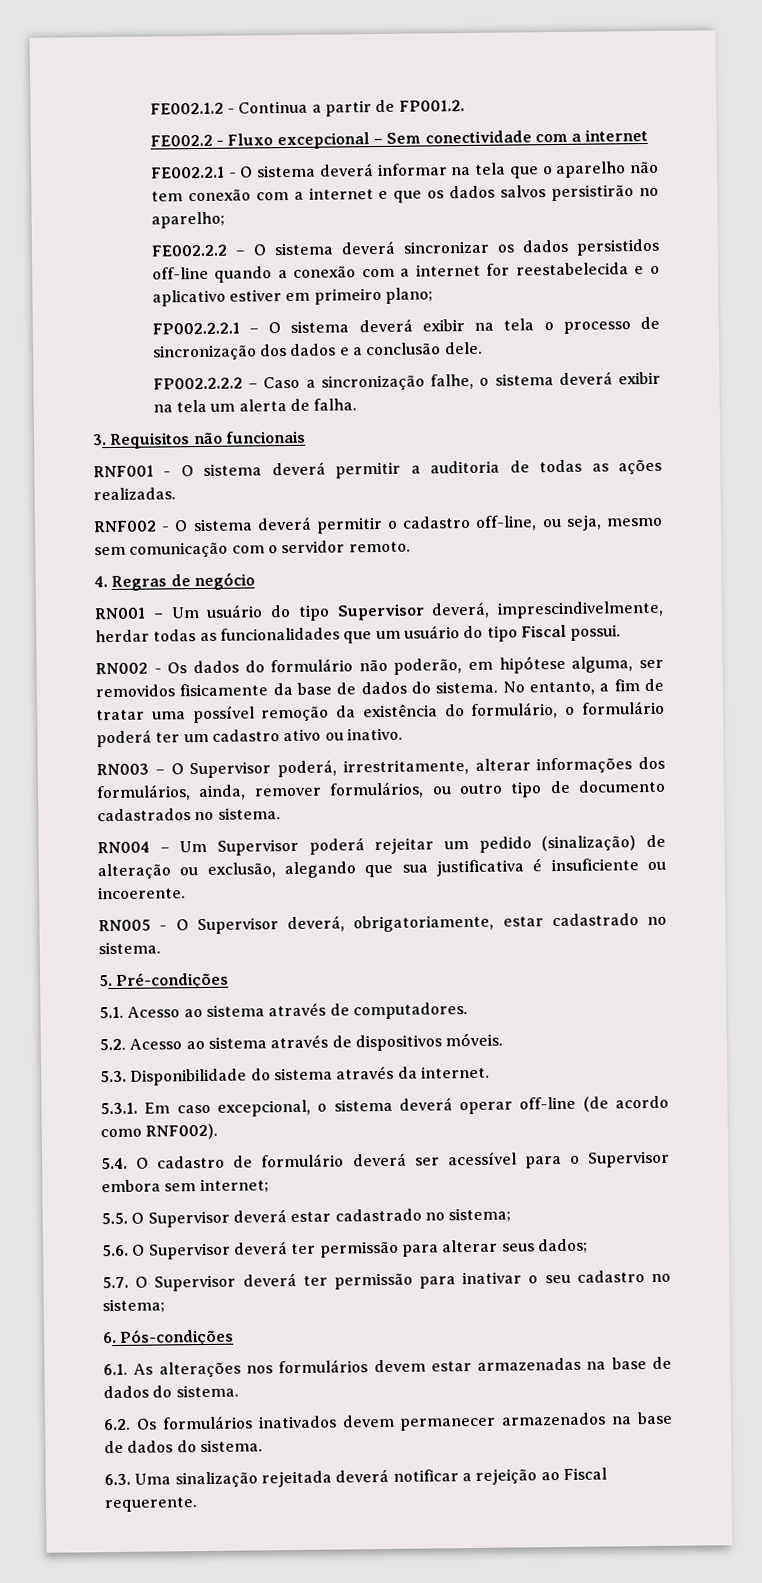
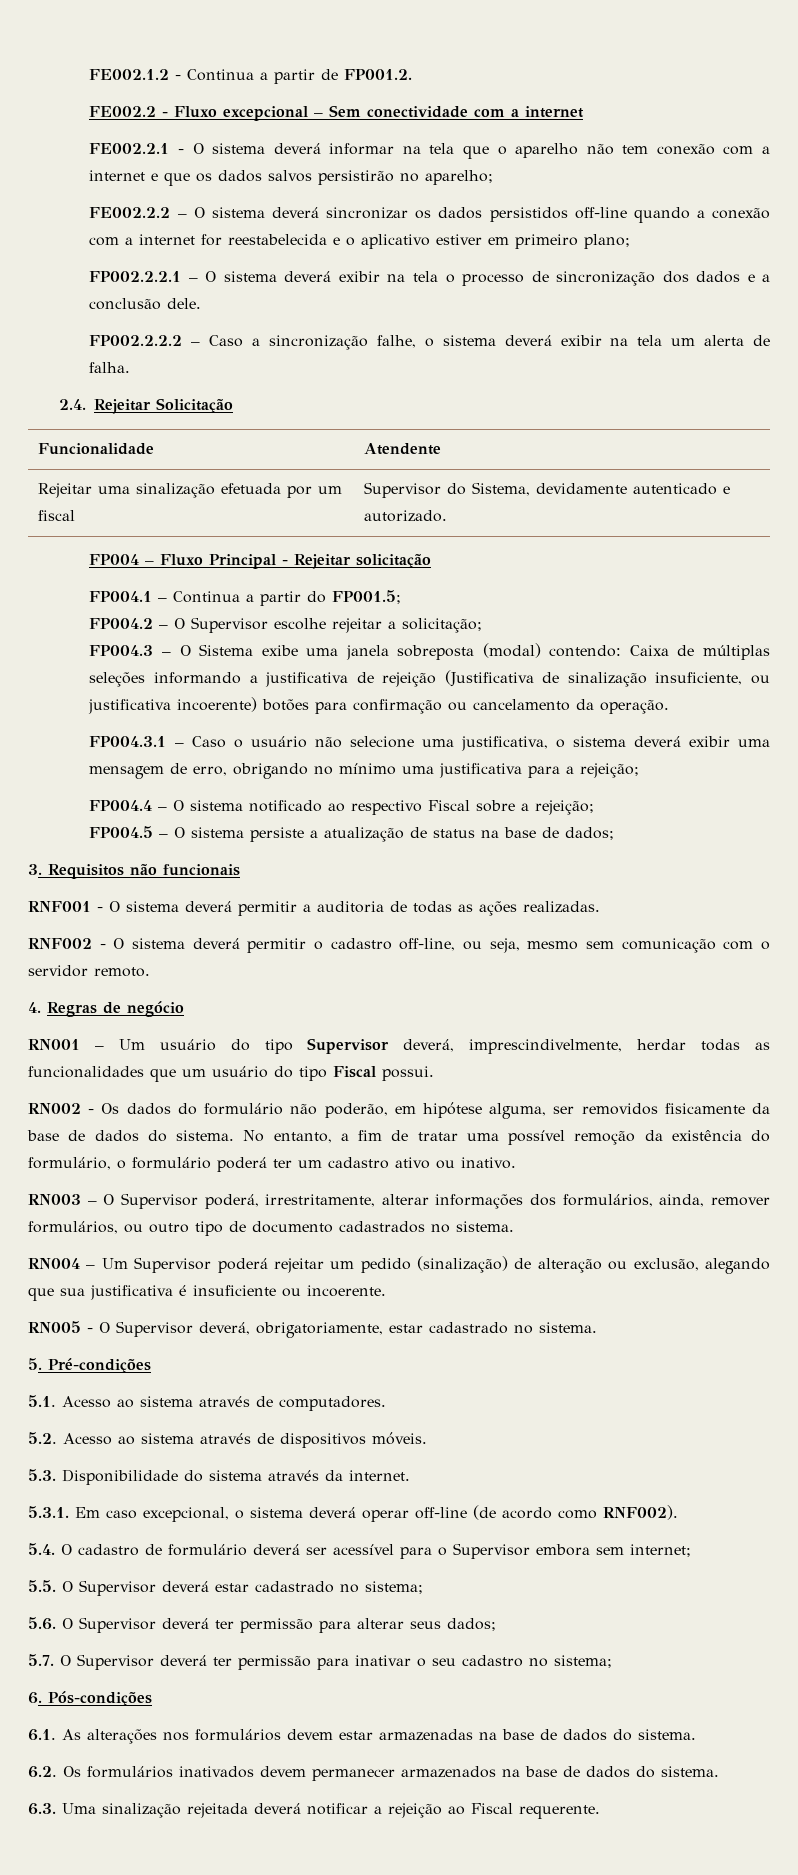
(358, 404) none -> [58,398,233,414] [37,443,154,455] [363,443,441,455] [37,483,342,498] [37,510,75,521] [363,482,730,498] [363,510,447,522] [89,553,432,569] [89,590,402,606] [89,617,483,633] [89,643,771,660] [89,670,770,687] [88,697,670,714] [89,736,770,751] [89,763,640,779] [89,800,595,815] [89,826,615,842] // 2.4. Rejeitar Solicitação // Funcionalidade | Atendente // Rejeitar uma sinalização efetuada por um fiscal | Supervisor do Sistema, devidamente autenticado e autorizado. // FP004 – Fluxo Principal - Rejeitar solicitação // FP004.1 – Continua a partir do FP001.5; // FP004.2 – O Supervisor escolhe rejeitar a solicitação; // FP004.3 – O Sistema exibe uma janela sobreposta (modal) contendo: Caixa de múltiplas seleções informando a justificativa de rejeição (Justificativa de sinalização insuficiente, ou justificativa incoerente) botões para confirmação ou cancelamento da operação. // FP004.3.1 – Caso o usuário não selecione uma justificativa, o sistema deverá exibir uma mensagem de erro, obrigando no mínimo uma justificativa para a rejeição; // FP004.4 – O sistema notificado ao respectivo Fiscal sobre a rejeição; // FP004.5 – O sistema persiste a atualização de status na base de dados;

